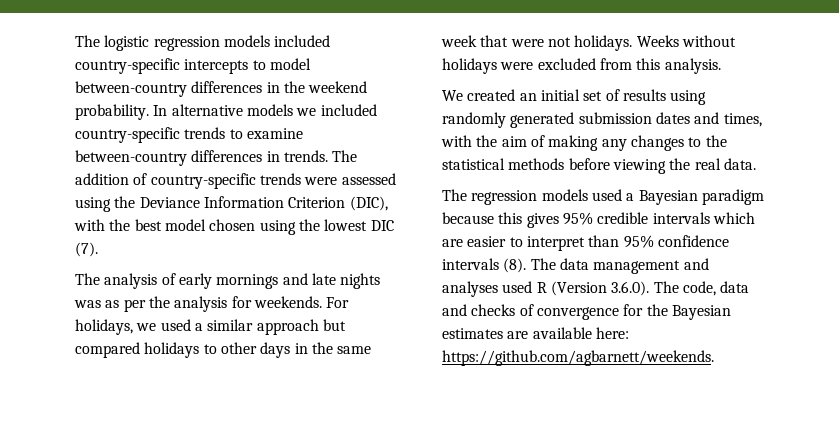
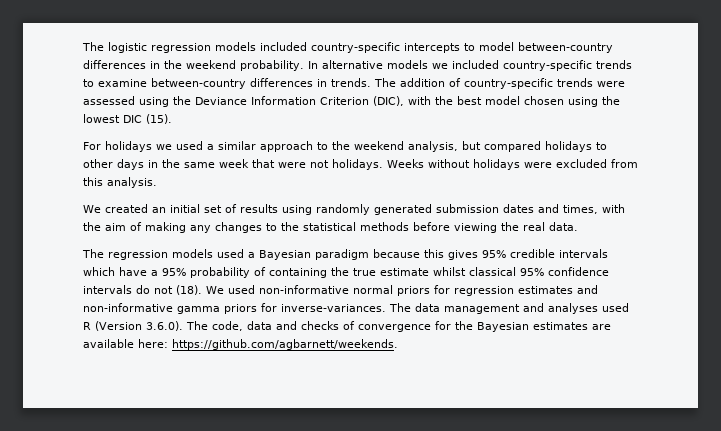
[75,242,98,257] [75,273,381,289] [74,296,350,312] [75,319,133,335] (7). // The analysis of early mornings and late nights was as per the analysis for weekends. For holidays, -> [146,114,172,124] [83,141,152,152] (15). // For holidays
(319, 327) none -> [317,141,458,152] to the weekend analysis,
[442,235,729,251] [442,258,527,273] are easier to interpret than 95% confidence intervals (8). -> [119,267,609,278] [83,285,598,296] [83,303,386,314] have a 95% probability of containing the true estimate whilst classical 95% confidence intervals do not (18). We used non-informative normal priors for regression estimates and non-informative gamma priors for inverse-variances.

